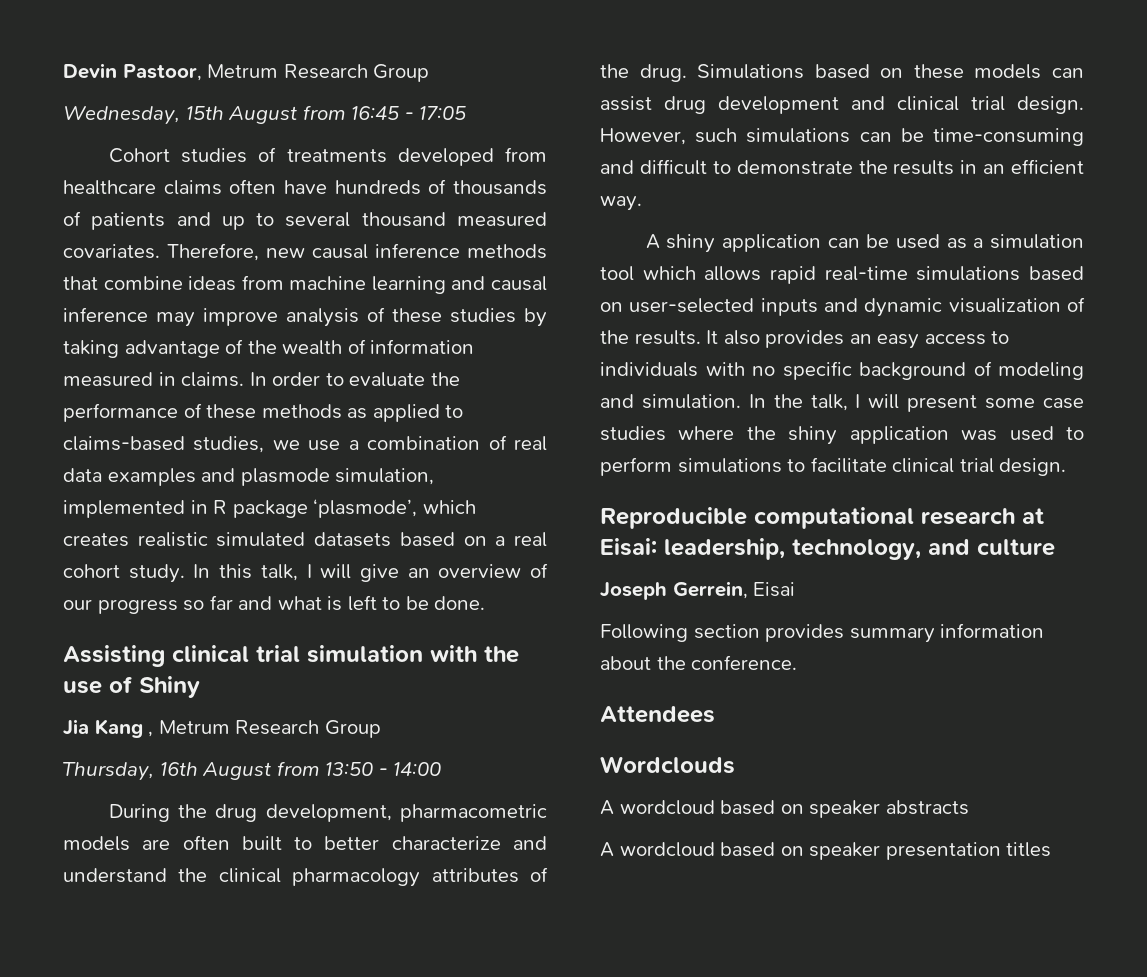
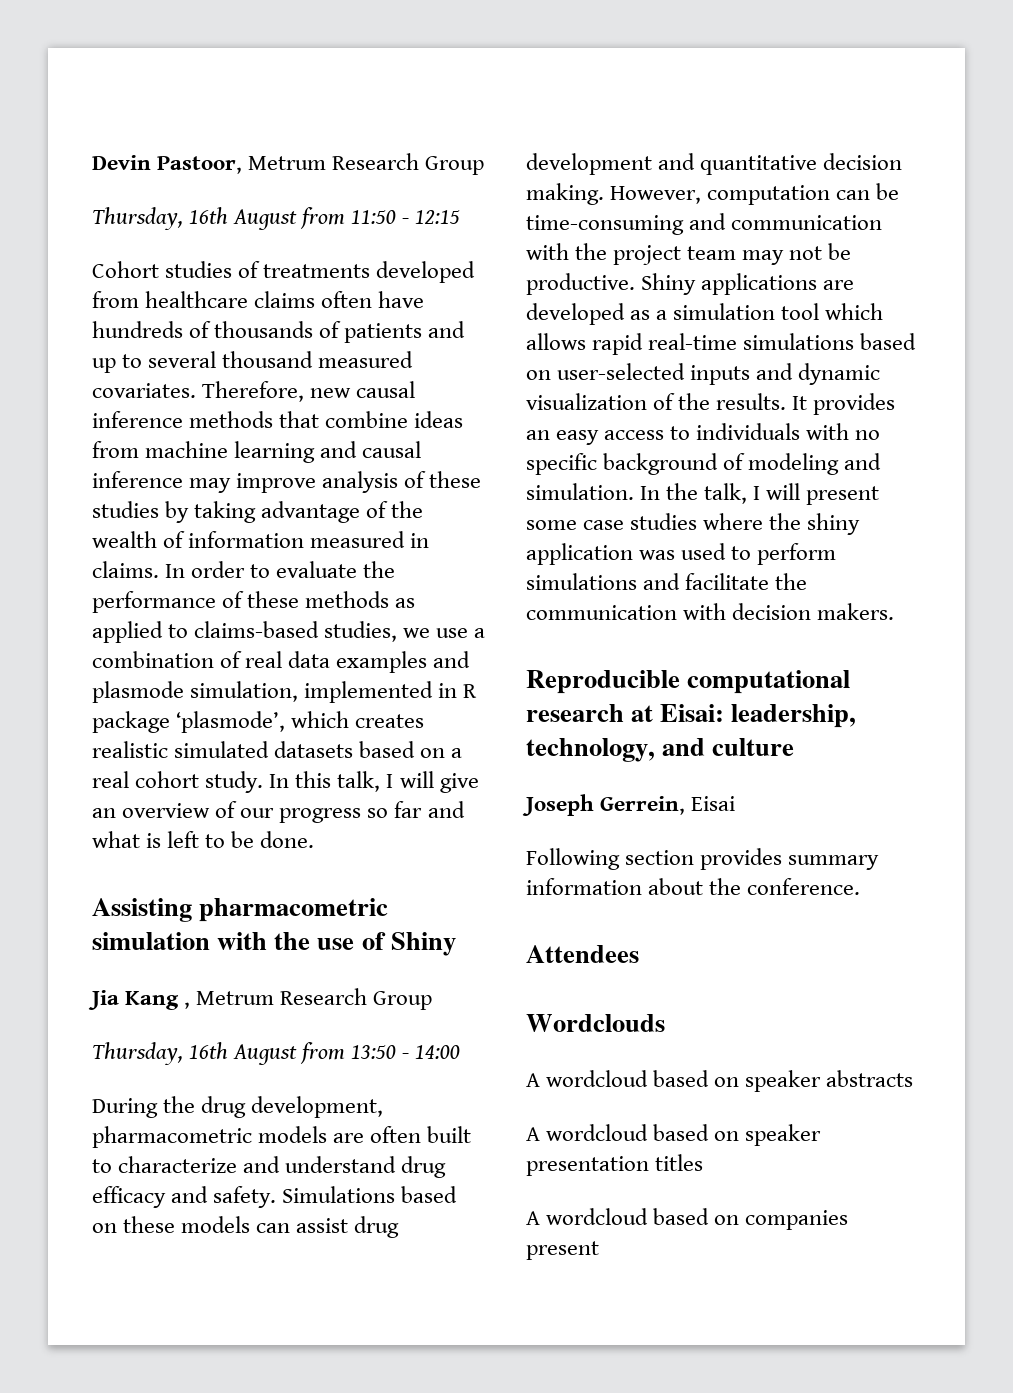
[63,105,467,125] Wednesday, 15th August from 16:45 - 17:05 -> [92,207,461,230] Thursday, 16th August from 11:50 - 12:15
[172,645,300,662] clinical trial -> [199,898,389,922] pharmacometric
[324,836,380,850] better -> (112, 1166) none
[178,867,548,887] [600,64,687,82] the clinical pharmacology attributes of the drug. -> [401,1156,447,1178] [92,1186,277,1208] drug efficacy and safety.
[897,96,1084,114] [600,128,1084,146] [600,159,1084,175] [600,196,642,211] [645,234,941,253] clinical trial design. However, such simulations can be time-consuming and difficult to demonstrate the results in an efficient way. // A shiny application can be used -> [700,153,903,175] [526,183,900,205] [526,213,883,235] [526,243,852,265] [526,273,855,295] [526,303,625,325] quantitative decision making. However, computation can be time-consuming and communication with the project team may not be productive. Shiny applications are developed
[723,330,760,345] also -> (808, 403) none
[787,457,1067,476] to facilitate clinical trial design. -> [643,573,808,590] [526,603,895,620] and facilitate the communication with decision makers.
(1052, 849) none -> [526,1208,849,1230] [526,1241,599,1260] // A wordcloud based on companies present

